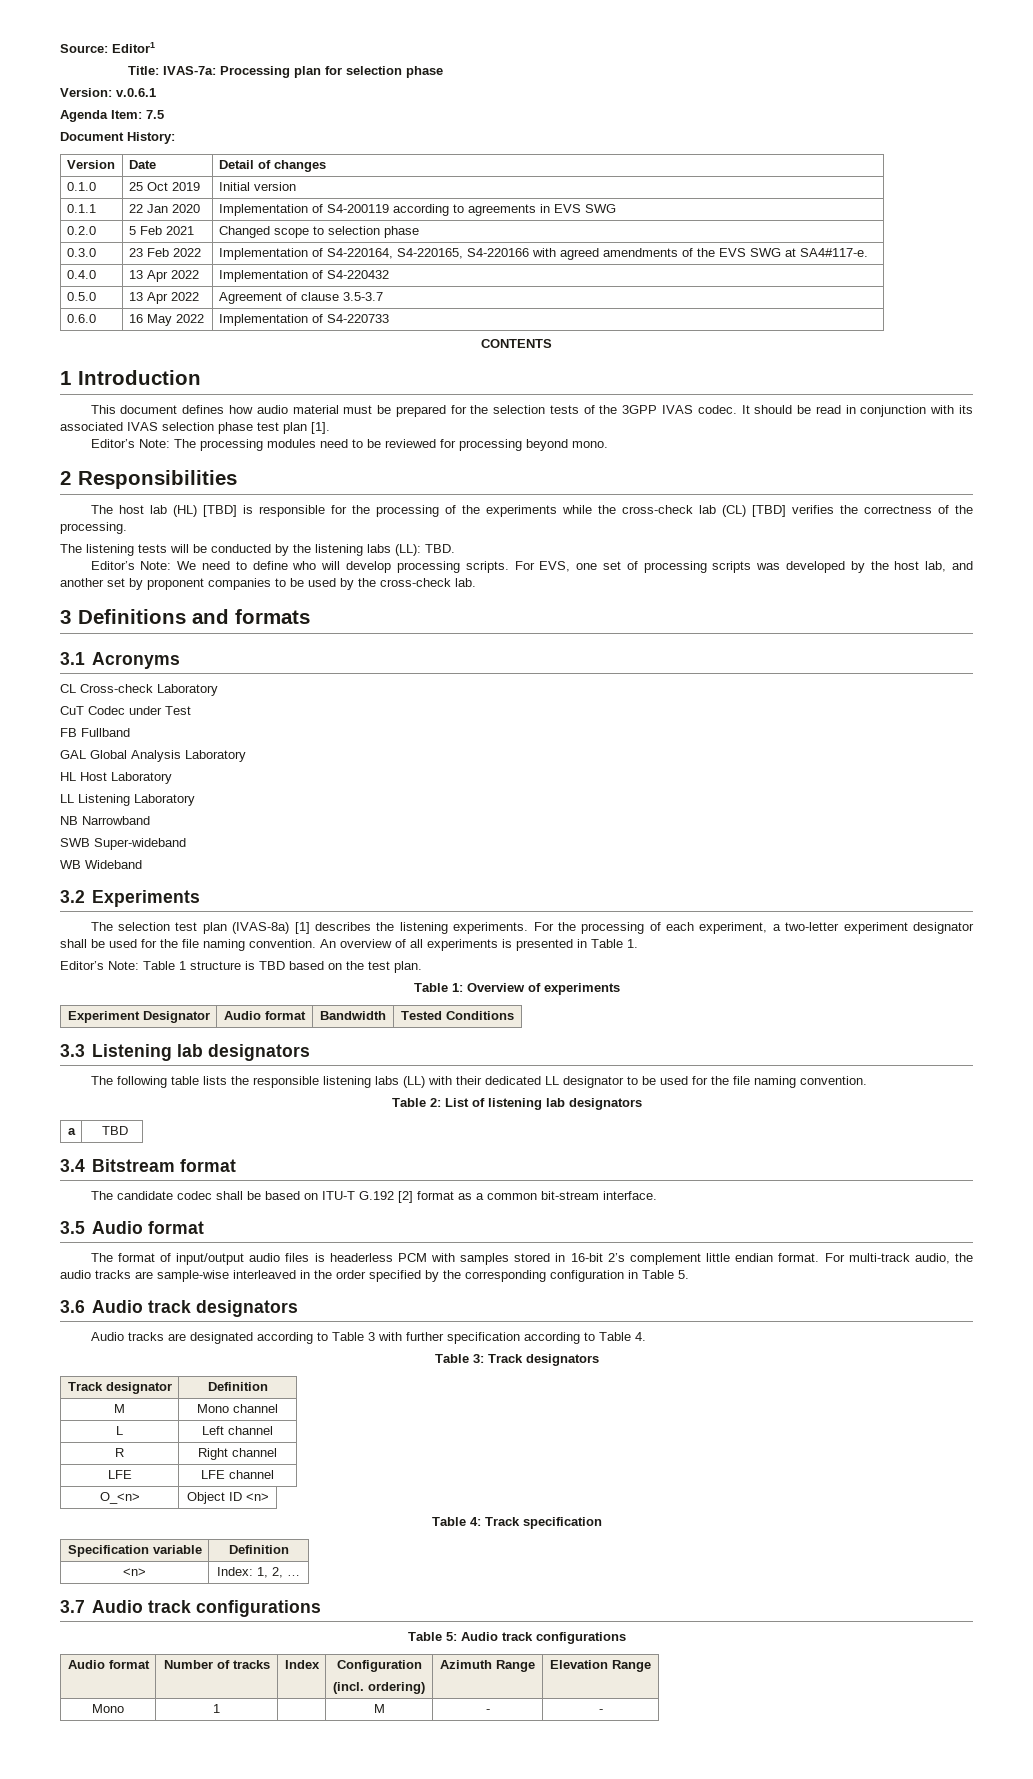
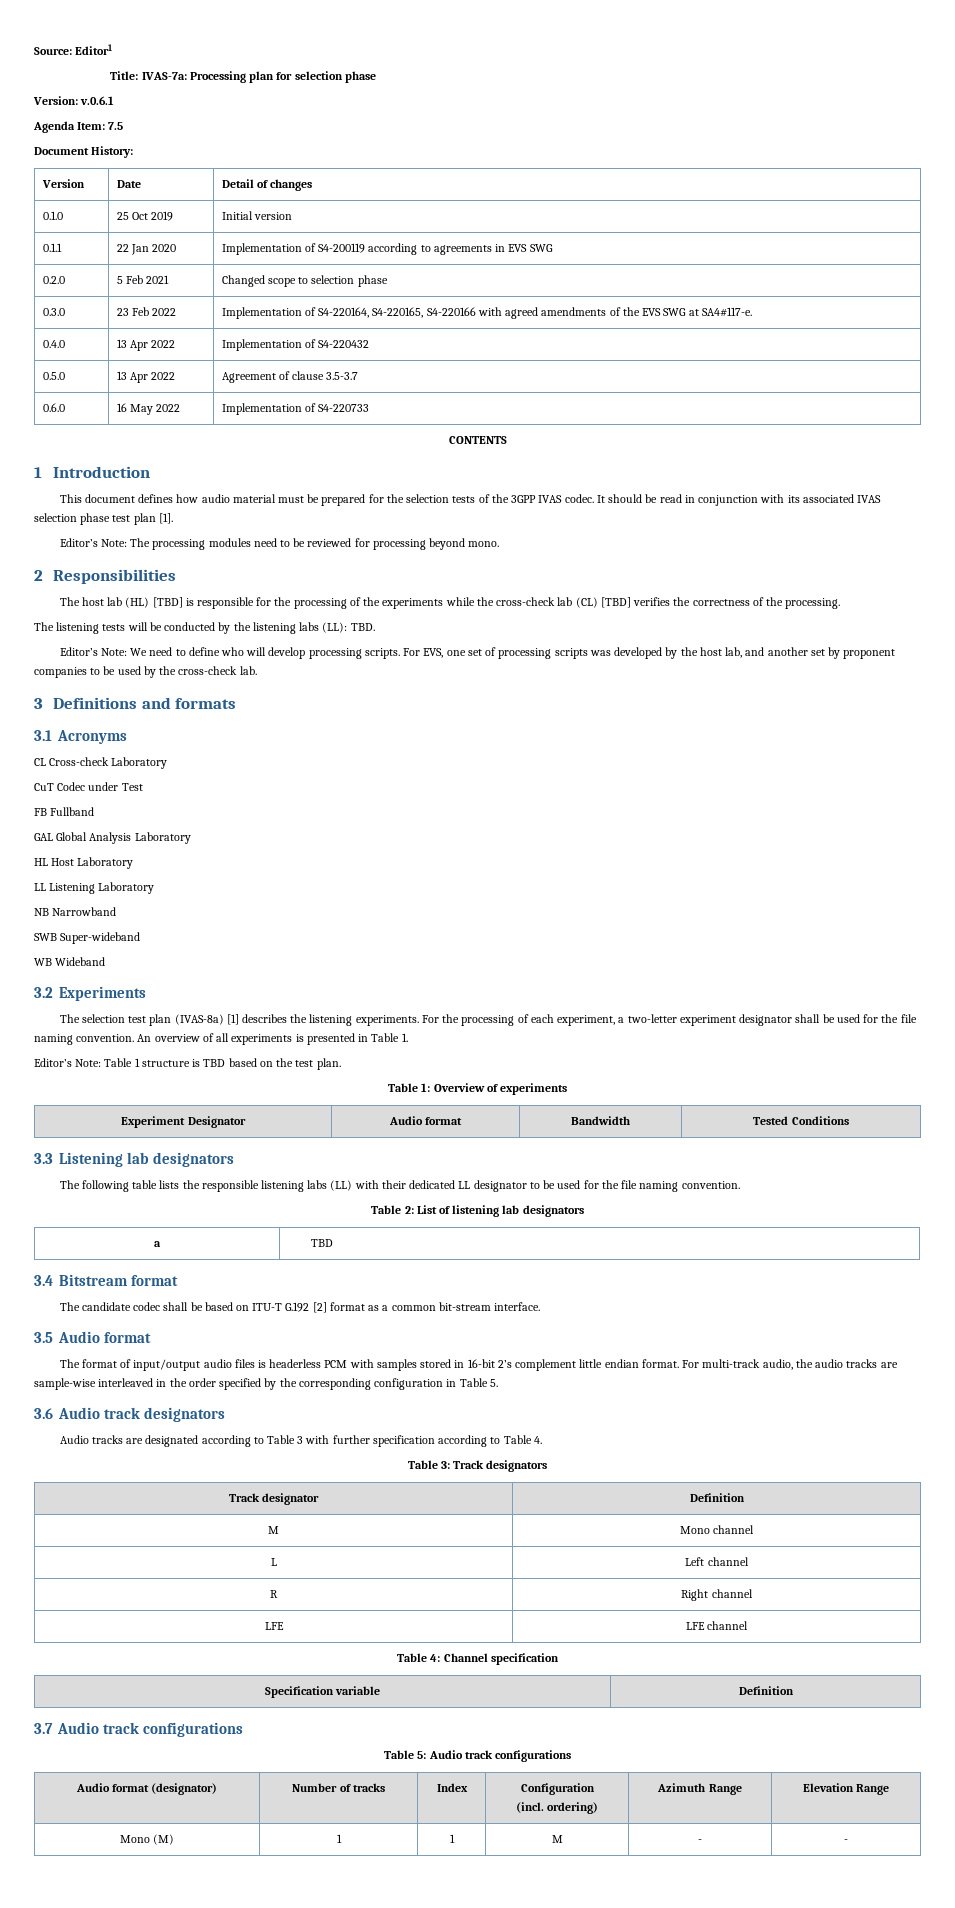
[99,1492,140,1504] [186,1492,269,1504] // O_<n> | Object ID <n> -> (749, 1625) none
[484,1517,520,1526] Track -> [443,1653,488,1662] Channel
[123,1568,146,1576] [217,1567,300,1578] // <n> | Index: 1, 2, … -> (794, 1690) none
(150, 1664) none -> [151,1783,218,1795] (designator)
[213,1704,220,1713] | 1 | -> [153,1834,175,1845] [336,1834,342,1843] [449,1834,455,1843] (M) | 1 | 1

